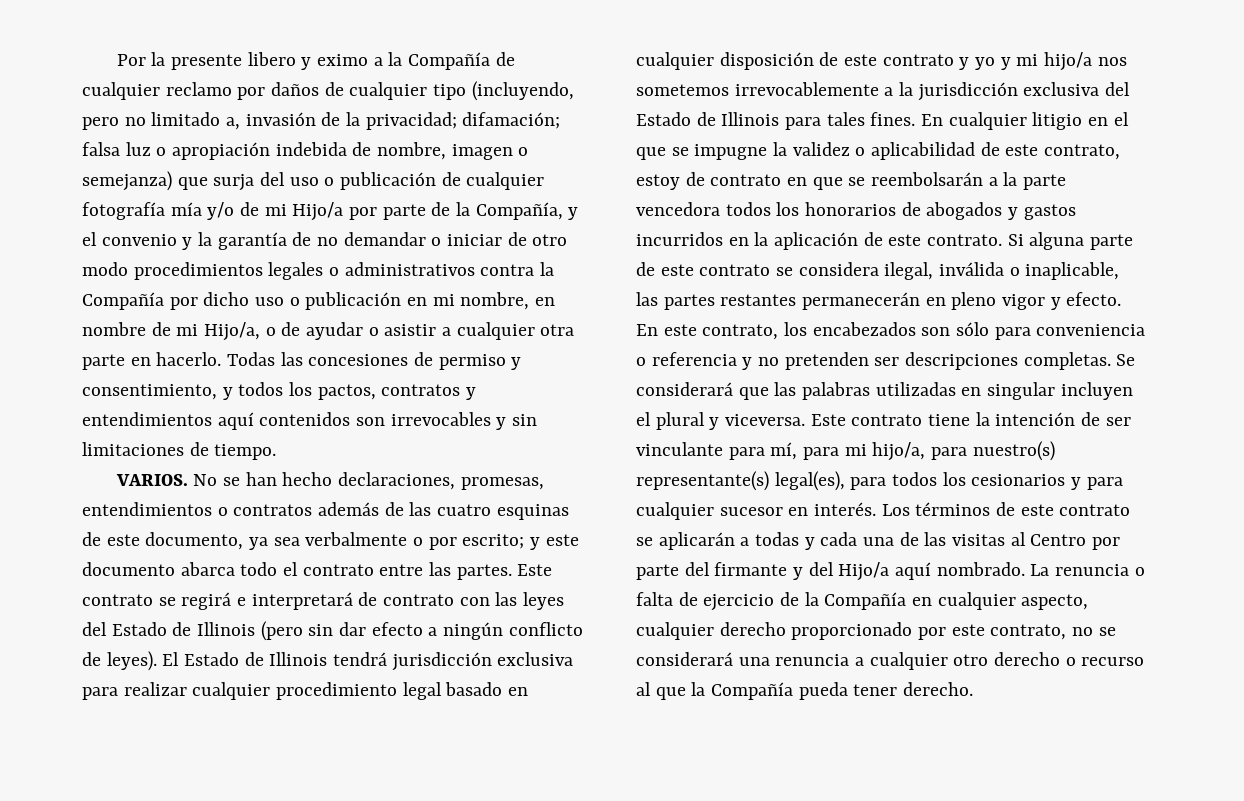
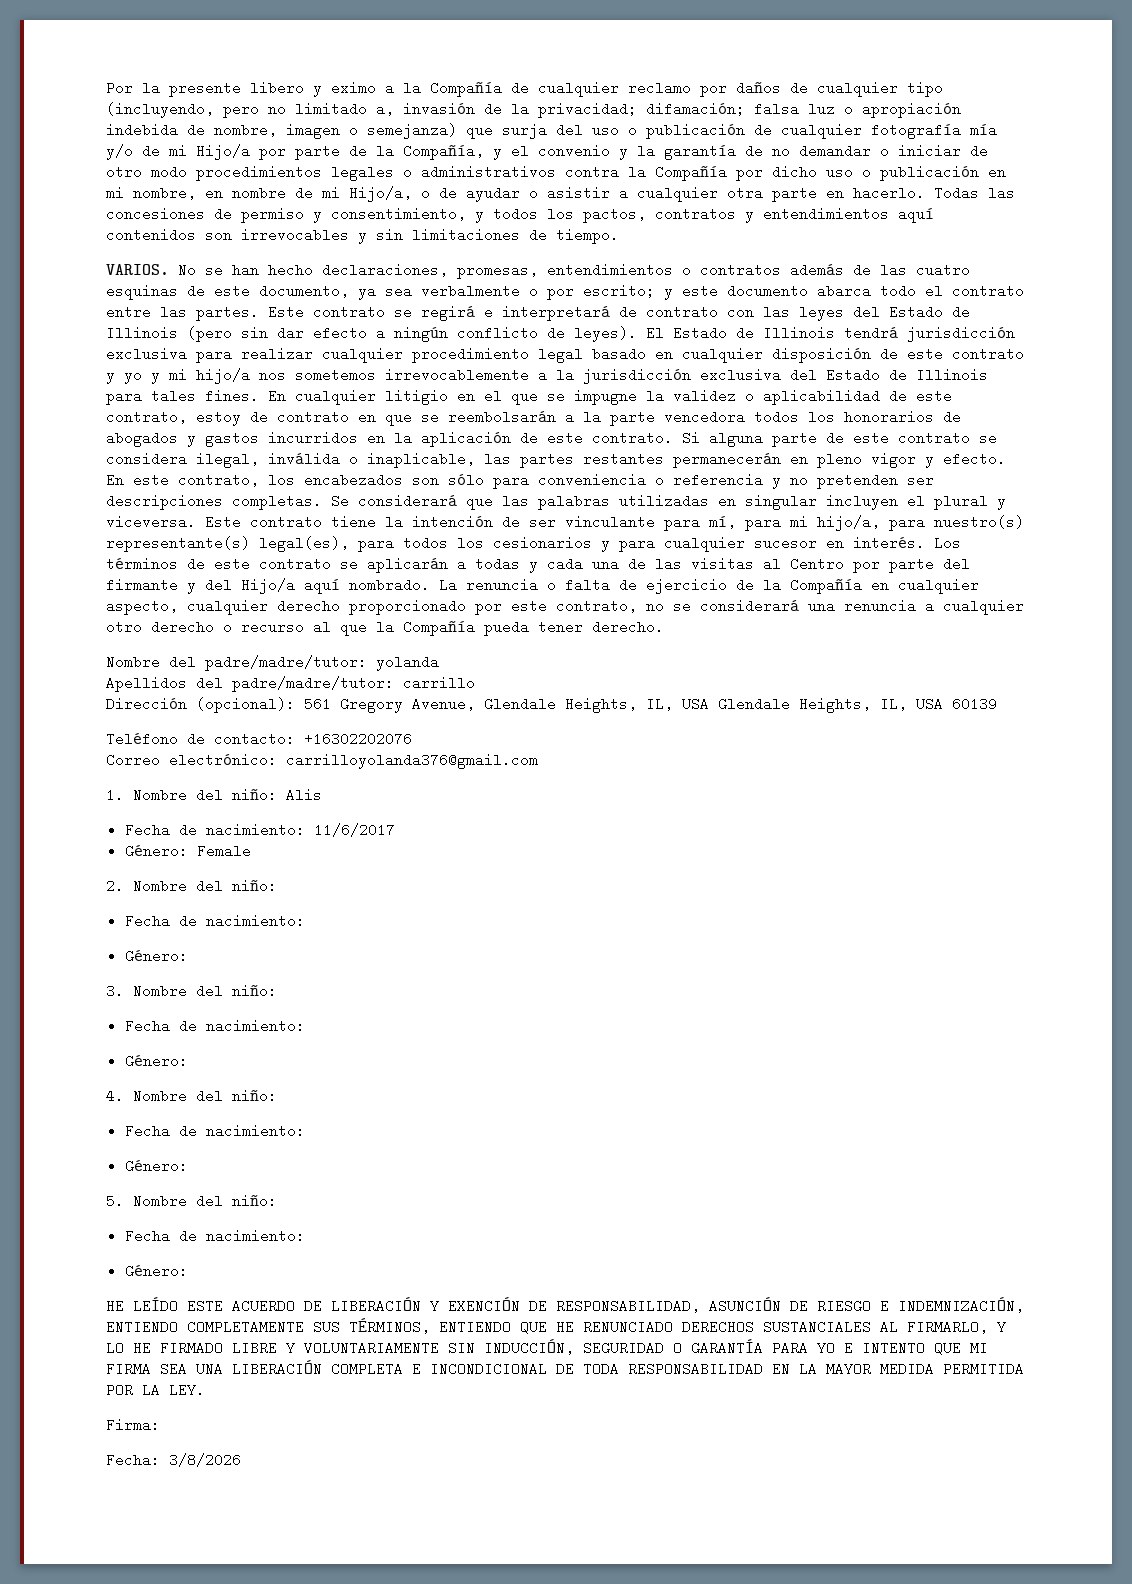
(974, 689) none -> [106,655,439,671] [106,676,475,692] [106,697,997,713] [106,732,412,746] [106,753,538,769] [106,788,322,802] [124,823,395,837] [124,844,251,858] [106,879,277,893] [124,914,305,928] [124,949,188,963] [106,984,277,998] [124,1019,305,1033] [124,1054,188,1068] [106,1089,277,1103] [124,1124,305,1138] [124,1159,188,1173] [106,1194,277,1208] [124,1229,305,1243] [124,1264,188,1278] [106,1297,1024,1313] [106,1318,1006,1334] [106,1339,988,1355] [106,1360,1024,1376] [106,1383,205,1397] [106,1418,160,1432] [106,1453,241,1467] // Nombre del padre/madre/tutor: yolanda // Apellidos del padre/madre/tutor: carrillo // Dirección (opcional): 561 Gregory Avenue, Glendale Heights, IL, USA Glendale Heights, IL, USA 60139 // Teléfono de contacto: +16302202076 // Correo electrónico: carrilloyolanda376@gmail.com // 1. Nombre del niño: Alis // Fecha de nacimiento: 11/6/2017 // Género: Female // 2. Nombre del niño: // Fecha de nacimiento: // Género: // 3. Nombre del niño: // Fecha de nacimiento: // Género: // 4. Nombre del niño: // Fecha de nacimiento: // Género: // 5. Nombre del niño: // Fecha de nacimiento: // Género: // HE LEÍDO ESTE ACUERDO DE LIBERACIÓN Y EXENCIÓN DE RESPONSABILIDAD, ASUNCIÓN DE RIESGO E INDEMNIZACIÓN, ENTIENDO COMPLETAMENTE SUS TÉRMINOS, ENTIENDO QUE HE RENUNCIADO DERECHOS SUSTANCIALES AL FIRMARLO, Y LO HE FIRMADO LIBRE Y VOLUNTARIAMENTE SIN INDUCCIÓN, SEGURIDAD O GARANTÍA PARA YO E INTENTO QUE MI FIRMA SEA UNA LIBERACIÓN COMPLETA E INCONDICIONAL DE TODA RESPONSABILIDAD EN LA MAYOR MEDIDA PERMITIDA POR LA LEY. // Firma: // Fecha: 3/8/2026

